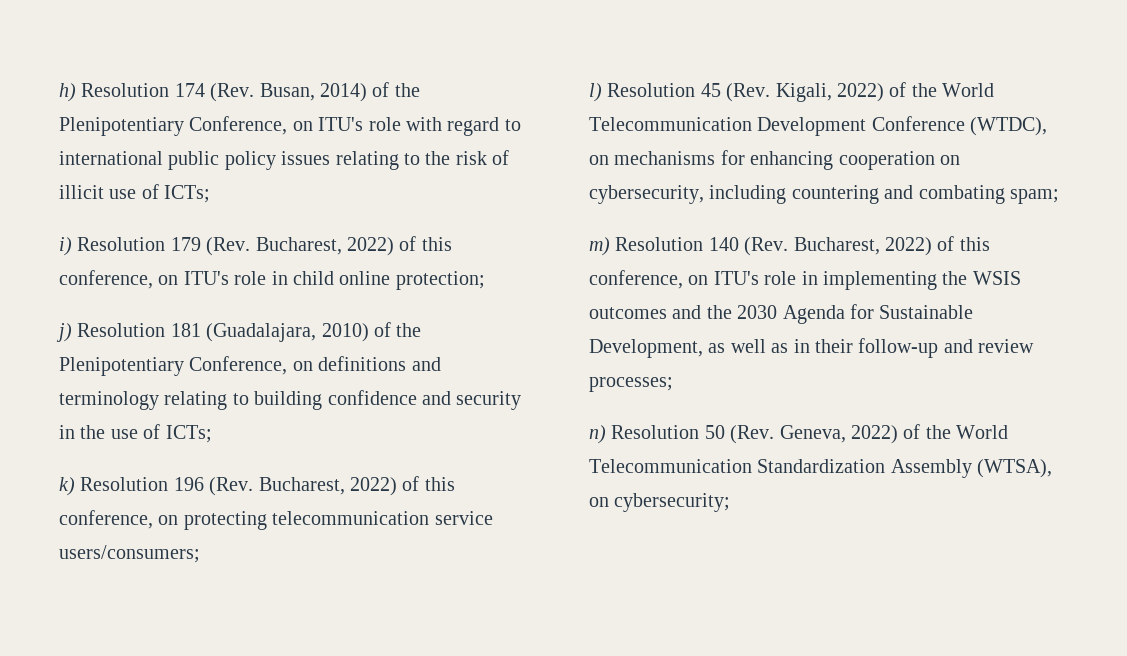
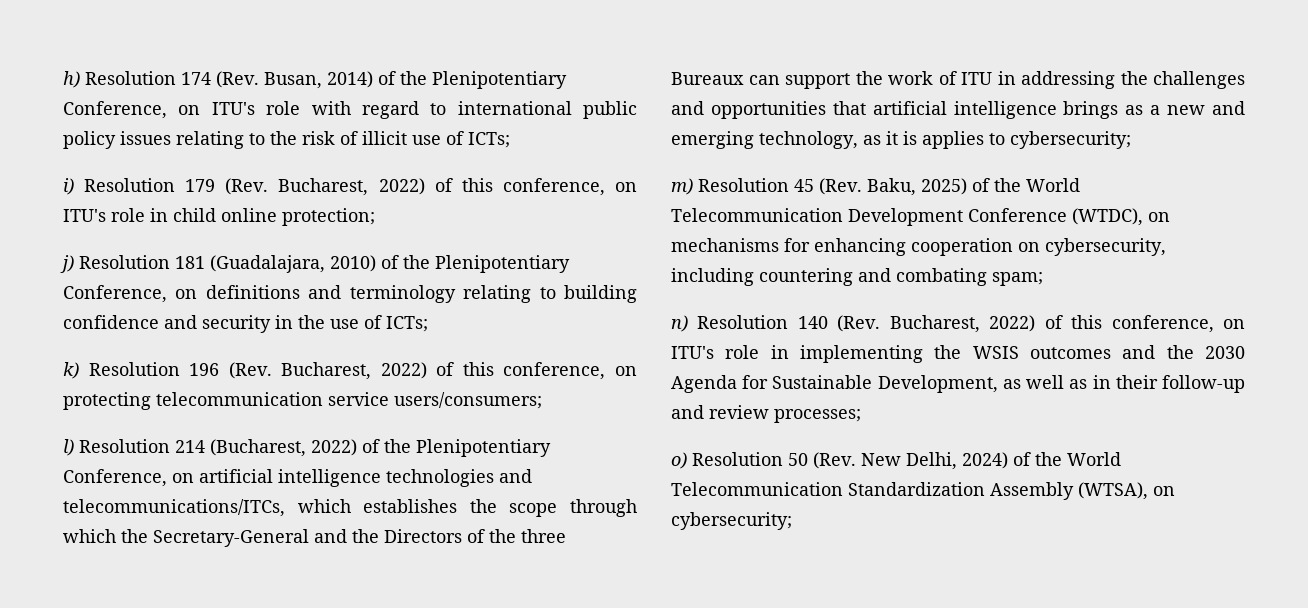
[700,83,884,102] 45 (Rev. Kigali, 2022) -> [175,439,551,457] [63,469,532,487] [63,499,638,517] [63,529,566,547] [671,71,1245,89] [671,101,1245,119] [671,131,1131,149] [671,178,967,196] 214 (Bucharest, 2022) of the Plenipotentiary Conference, on artificial intelligence technologies and telecommunications/ITCs, which establishes the scope through which the Secretary-General and the Directors of the three Bureaux can support the work of ITU in addressing the challenges and opportunities that artificial intelligence brings as a new and emerging technology, as it is applies to cybersecurity; // m) Resolution 45 (Rev. Baku, 2025)
[589,237,610,256] m) -> [671,315,688,332] n)
[589,425,606,444] n) -> [671,452,687,469] o)
[779,425,898,444] Geneva, 2022) -> [861,452,1008,470] New Delhi, 2024)

